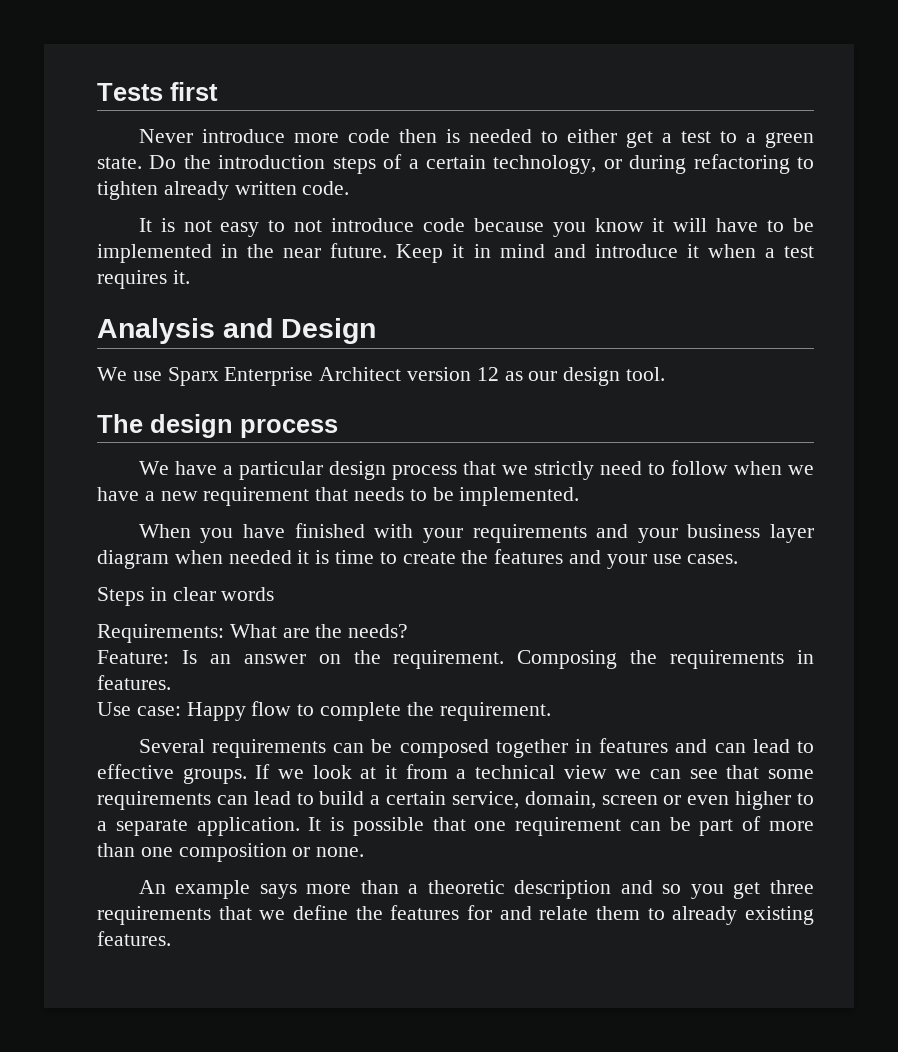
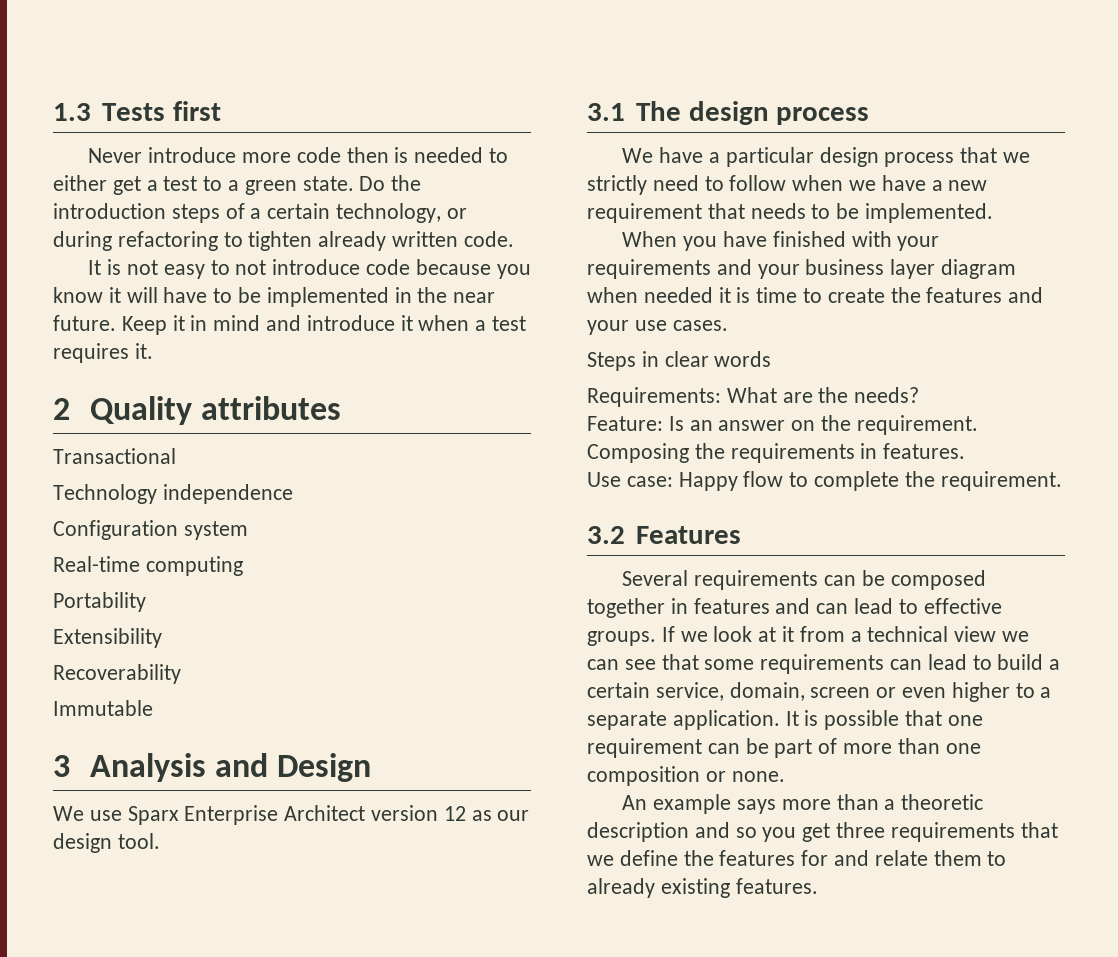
(97, 92) none -> [53,103,91,121] 1.3
(190, 277) none -> [53,396,342,425] [53,448,176,464] [53,484,293,504] [53,520,248,540] [53,556,243,576] [53,592,146,612] [53,628,162,648] [53,664,181,684] [53,700,153,716] [53,755,70,777] 2 Quality attributes // Transactional // Technology independence // Configuration system // Real-time computing // Portability // Extensibility // Recoverability // Immutable // 3
(666, 374) none -> [587,103,625,121] 3.1
(551, 711) none -> [587,526,741,544] // 3.2 Features

